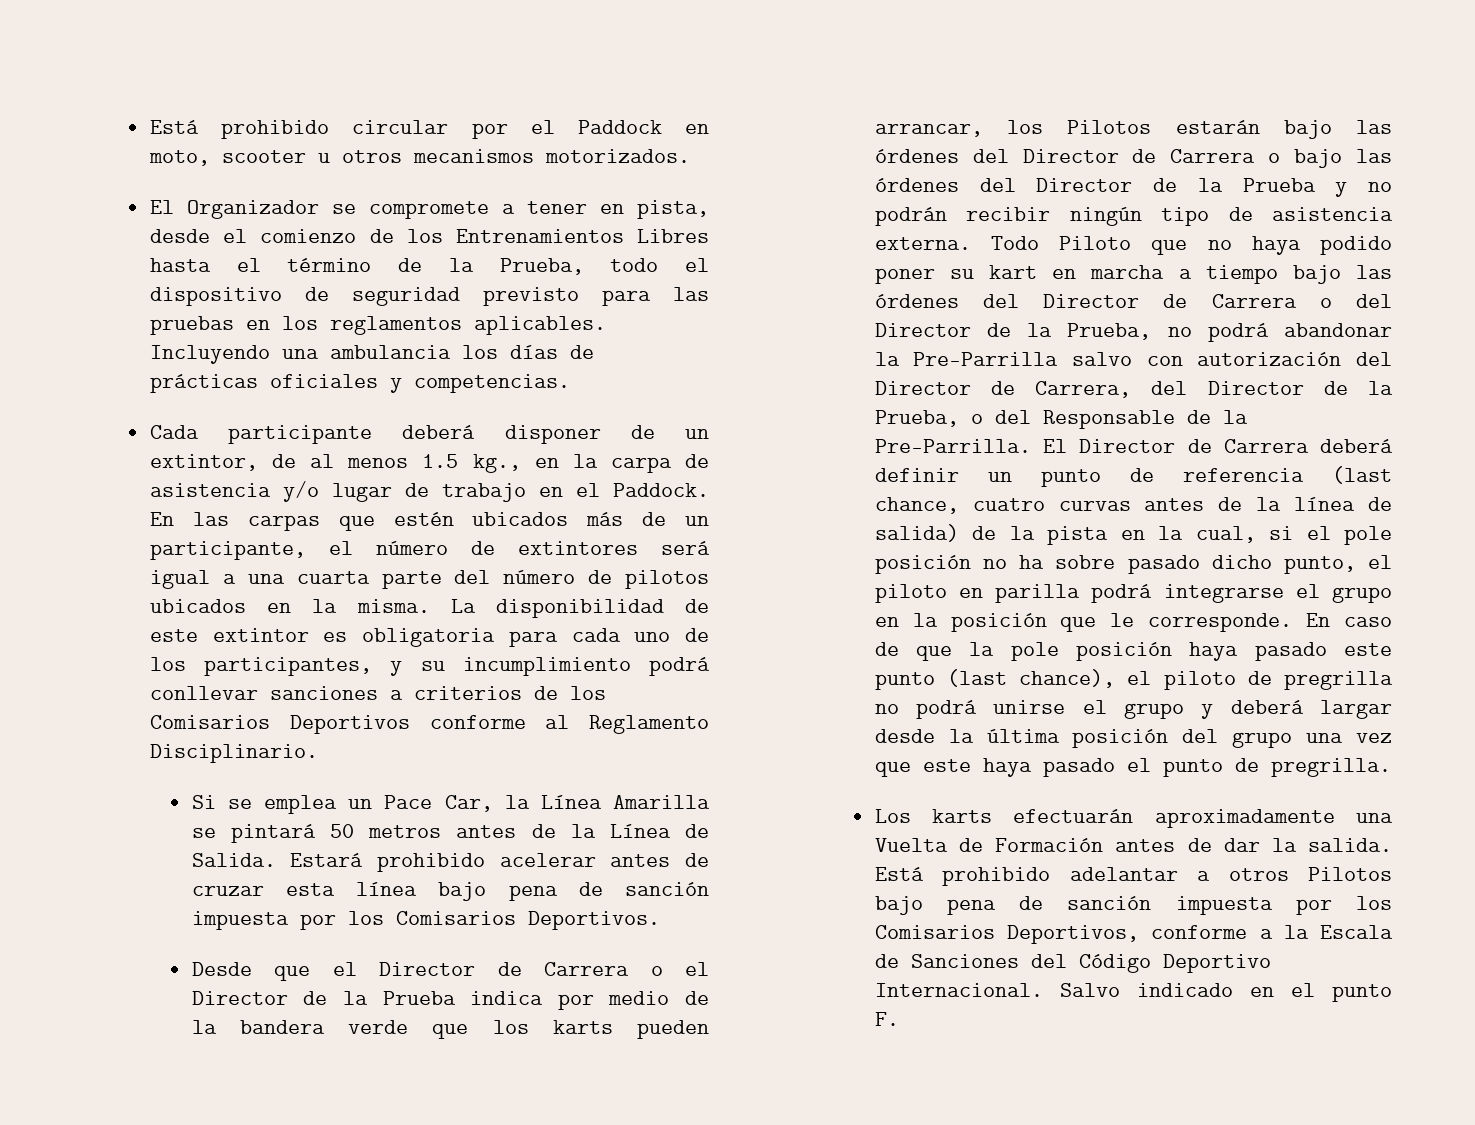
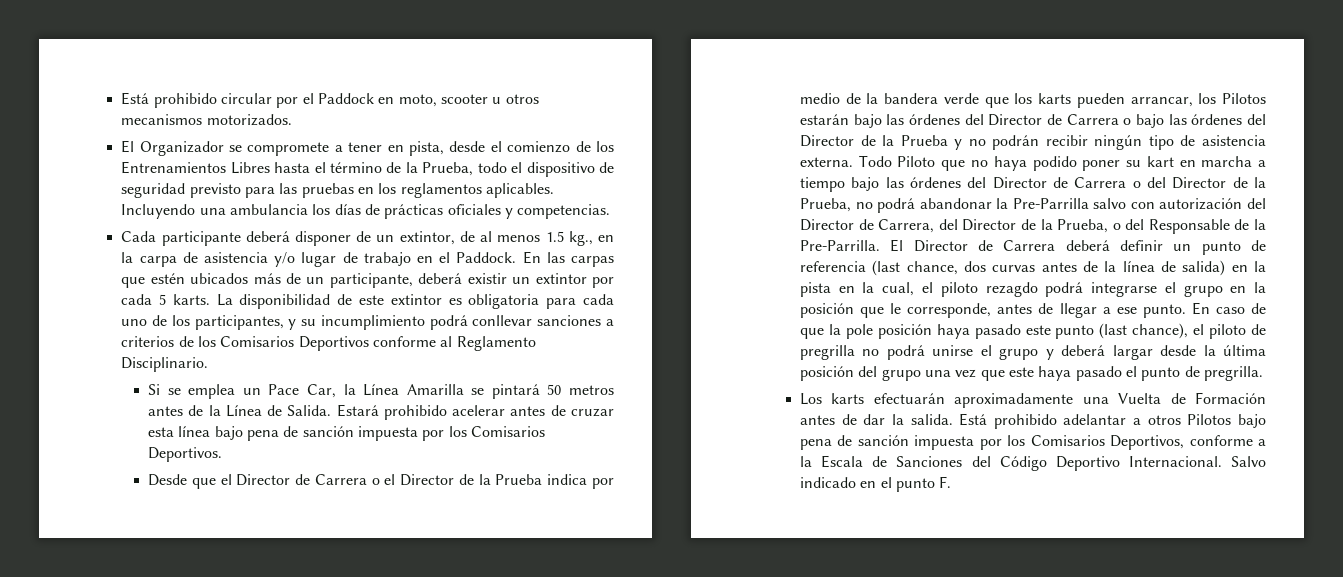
[329,541,710,555] [150,570,709,589] [150,599,430,613] el número de extintores será igual a una cuarta parte del número de pilotos ubicados en la misma. -> [418,273,614,288] [121,294,210,305] deberá existir un extintor por cada 5 karts.
[972,498,1045,511] cuatro -> [963,261,986,272] dos
[972,526,997,540] de -> [1231,265,1248,272] en
[1269,526,1392,545] [874,555,1392,574] [874,584,1081,603] si el pole posición no ha sobre pasado dicho punto, el piloto en parilla -> [921,282,1038,297] el piloto rezagdo
[1148,613,1293,632] corresponde. -> [907,303,1186,318] corresponde, antes de llegar a ese punto.

